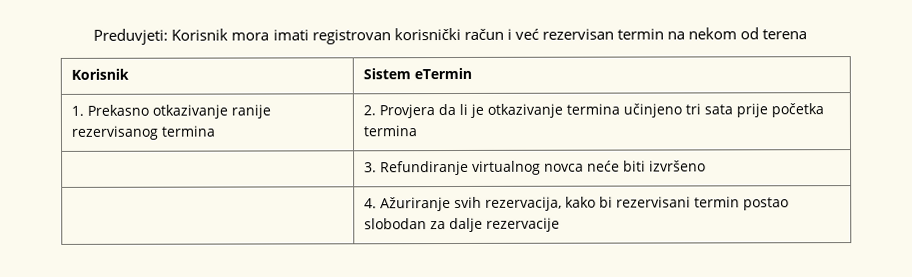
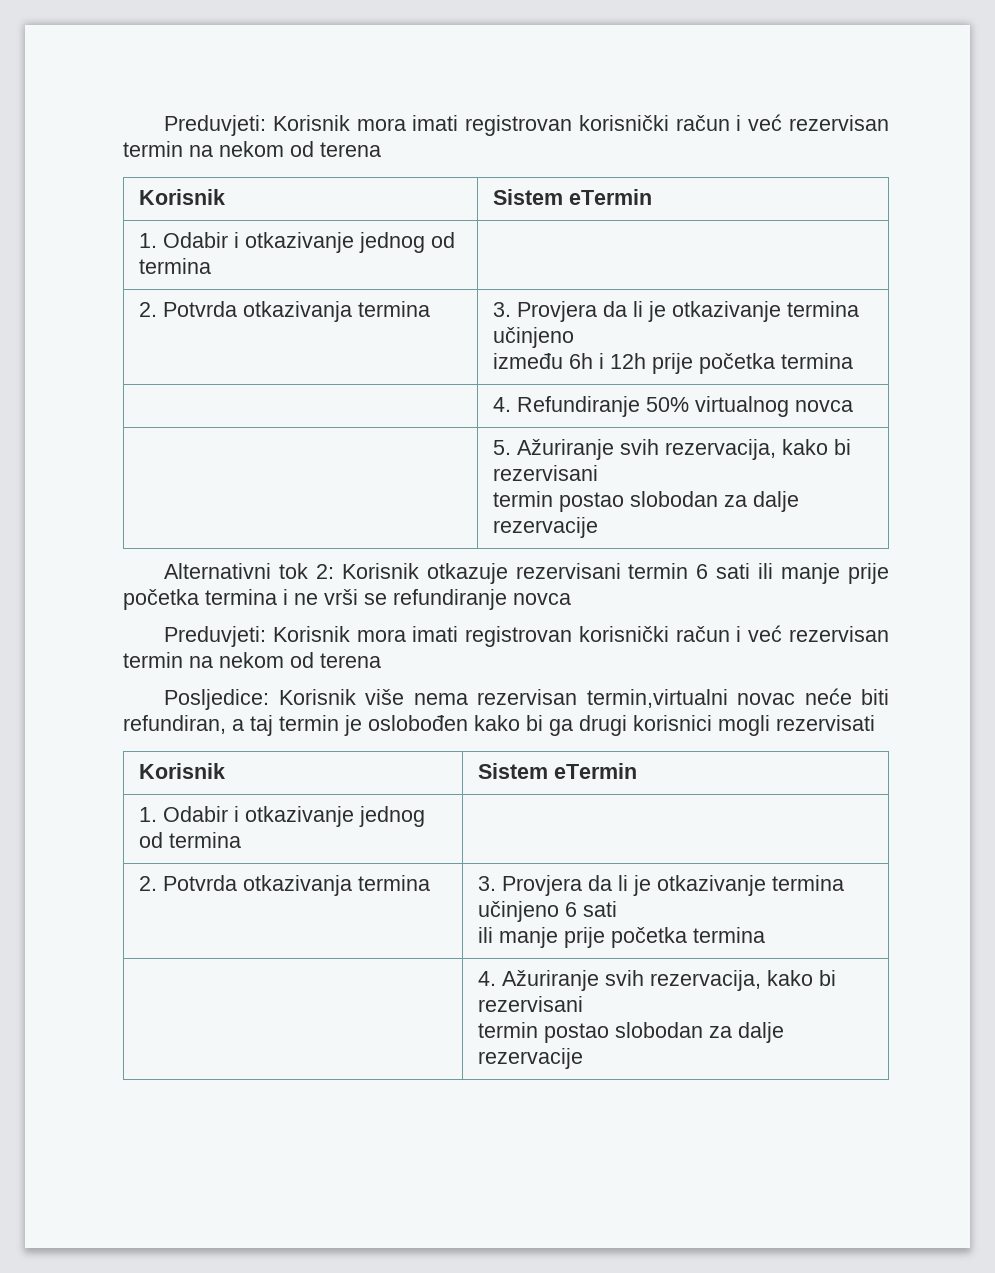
[86,104,271,119] [70,125,215,140] [362,103,824,119] [362,125,417,137] [363,160,469,176] Prekasno otkazivanje ranije rezervisanog termina | 2. Provjera da li je otkazivanje termina učinjeno tri sata prije početka termina // | 3. Refundiranje -> [162,232,455,253] [138,258,211,274] [138,301,430,322] [492,301,859,322] [492,327,574,348] [492,353,853,374] [492,396,689,417] Odabir i otkazivanje jednog od termina | // 2. Potvrda otkazivanja termina | 3. Provjera da li je otkazivanje termina učinjeno // između 6h i 12h prije početka termina // | 4. Refundiranje 50%
[586,160,706,172] neće biti izvršeno -> [492,439,851,460] [492,465,598,481] [492,491,799,512] [492,517,598,538] [164,563,890,584] [123,589,571,610] [164,625,889,647] [123,652,381,668] [164,688,890,710] [123,715,875,736] [138,763,225,779] [477,763,637,779] [138,806,425,827] [138,832,241,848] [138,875,430,896] [477,875,844,896] [477,901,617,922] [477,927,765,948] // | 5. Ažuriranje svih rezervacija, kako bi rezervisani // termin postao slobodan za dalje rezervacije // Alternativni tok 2: Korisnik otkazuje rezervisani termin 6 sati ili manje prije početka termina i ne vrši se refundiranje novca // Preduvjeti: Korisnik mora imati registrovan korisnički račun i već rezervisan termin na nekom od terena // Posljedice: Korisnik više nema rezervisan termin,virtualni novac neće biti refundiran, a taj termin je oslobođen kako bi ga drugi korisnici mogli rezervisati // Korisnik | Sistem eTermin // 1. Odabir i otkazivanje jednog od termina | // 2. Potvrda otkazivanja termina | 3. Provjera da li je otkazivanje termina učinjeno 6 sati // ili manje prije početka termina
(691, 202) none -> (583, 1004) //

